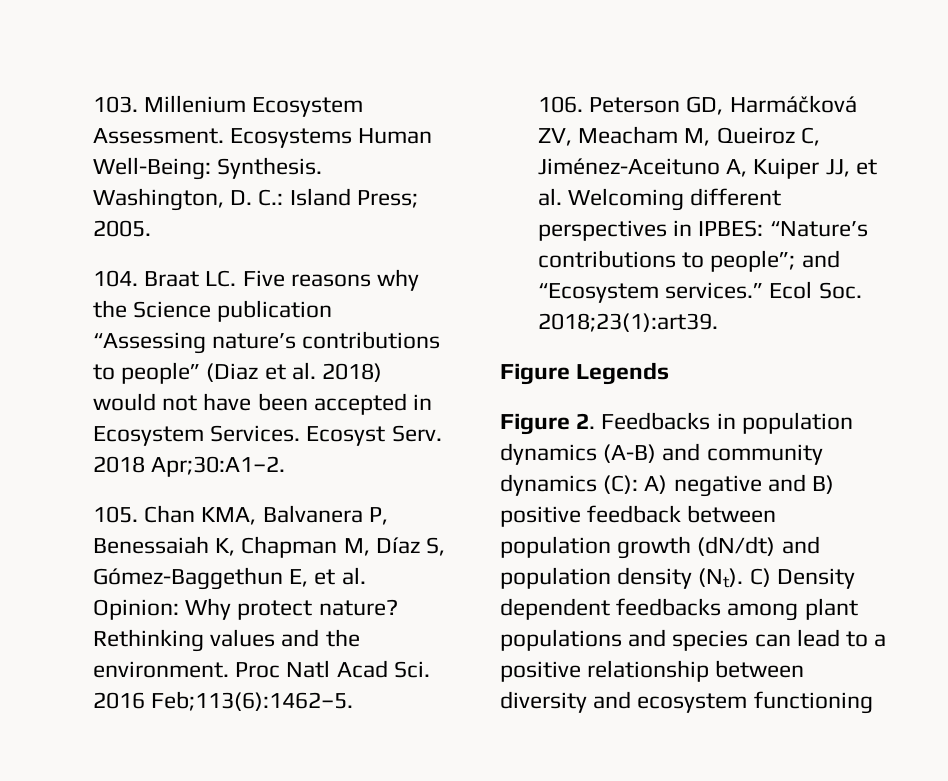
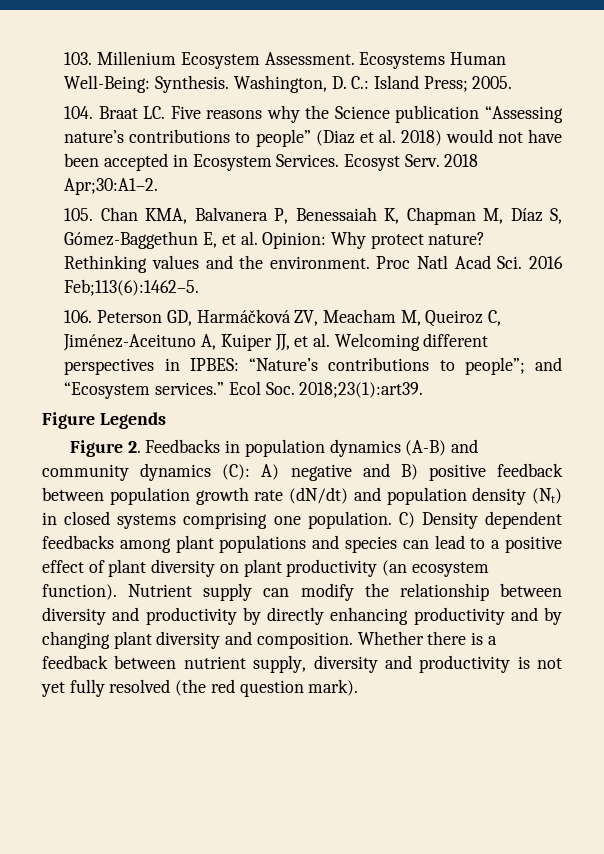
(692, 547) none -> [254,490,284,501] rate
[698,568,744,588] (Nt). -> [532,488,562,504] [42,511,392,529] (Nt) in closed systems comprising one population.
[587,660,805,682] [500,691,873,714] relationship between diversity and ecosystem functioning -> [42,559,489,577] [42,583,562,601] [42,607,562,625] [42,631,497,649] [42,655,562,673] [41,679,359,697] effect of plant diversity on plant productivity (an ecosystem function). Nutrient supply can modify the relationship between diversity and productivity by directly enhancing productivity and by changing plant diversity and composition. Whether there is a feedback between nutrient supply, diversity and productivity is not yet fully resolved (the red question mark).

